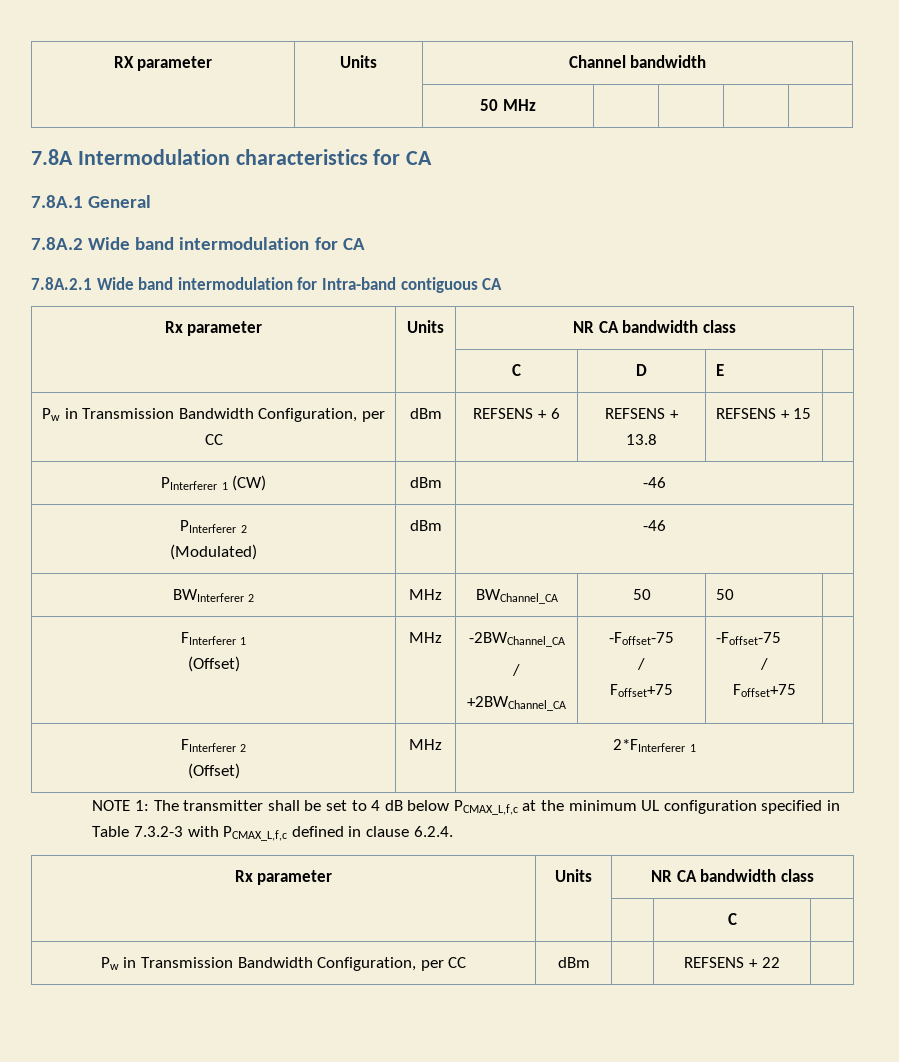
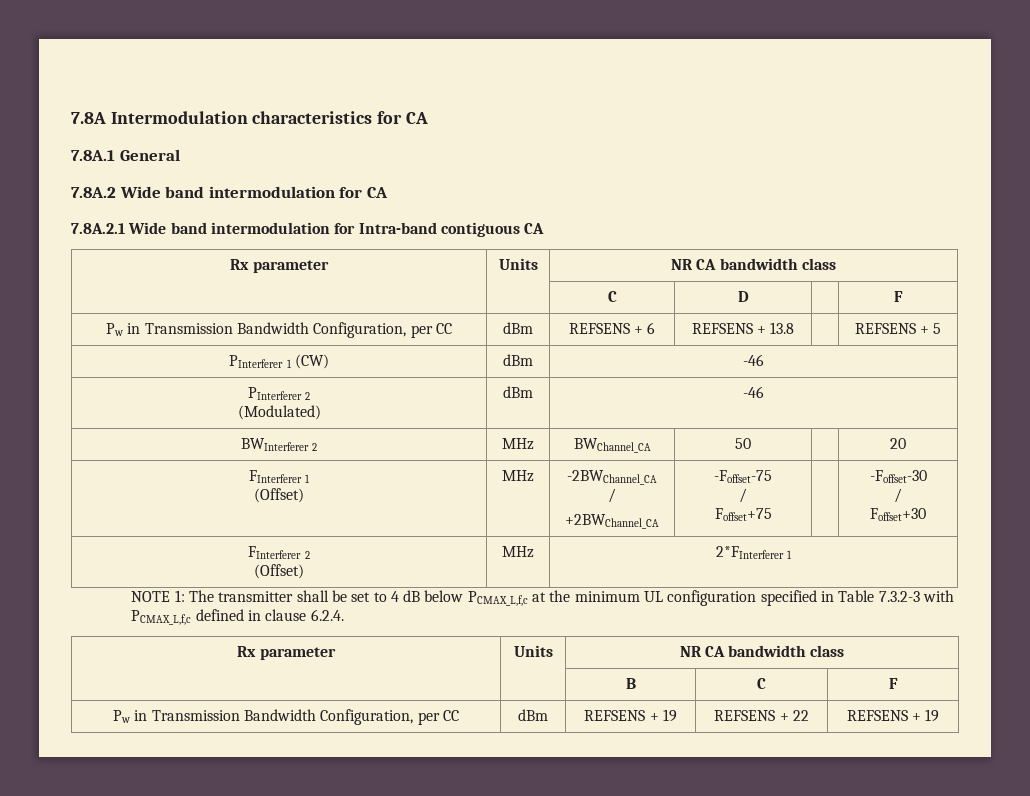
[113,56,213,71] [340,55,377,68] [568,55,707,68] [480,99,536,111] RX parameter | Units | Channel bandwidth // | | 50 MHz | | | | // -> (71, 118) none
[715,364,724,376] E | -> [893,291,903,302] | F
[715,408,812,419] REFSENS + 15 | -> [854,323,942,334] | REFSENS + 5
[715,589,734,600] 50 | -> [890,438,906,449] | 20
[715,632,781,645] [759,658,768,670] [732,684,796,697] -Foffset-75 // / // Foffset+75 | -> [869,470,927,483] [894,488,902,503] [870,508,926,521] | -Foffset-30 // / // Foffset+30
[727,913,737,925] [100,957,467,971] [557,957,590,968] | C | // Pw in Transmission Bandwidth Configuration, per CC | dBm | -> [625,678,636,689] [757,678,766,689] [888,678,898,689] [113,709,459,725] [518,709,548,721] [584,709,677,722] B | C | F // Pw in Transmission Bandwidth Configuration, per CC | dBm | REFSENS + 19
(780, 962) none -> [846,709,940,722] REFSENS + 19

